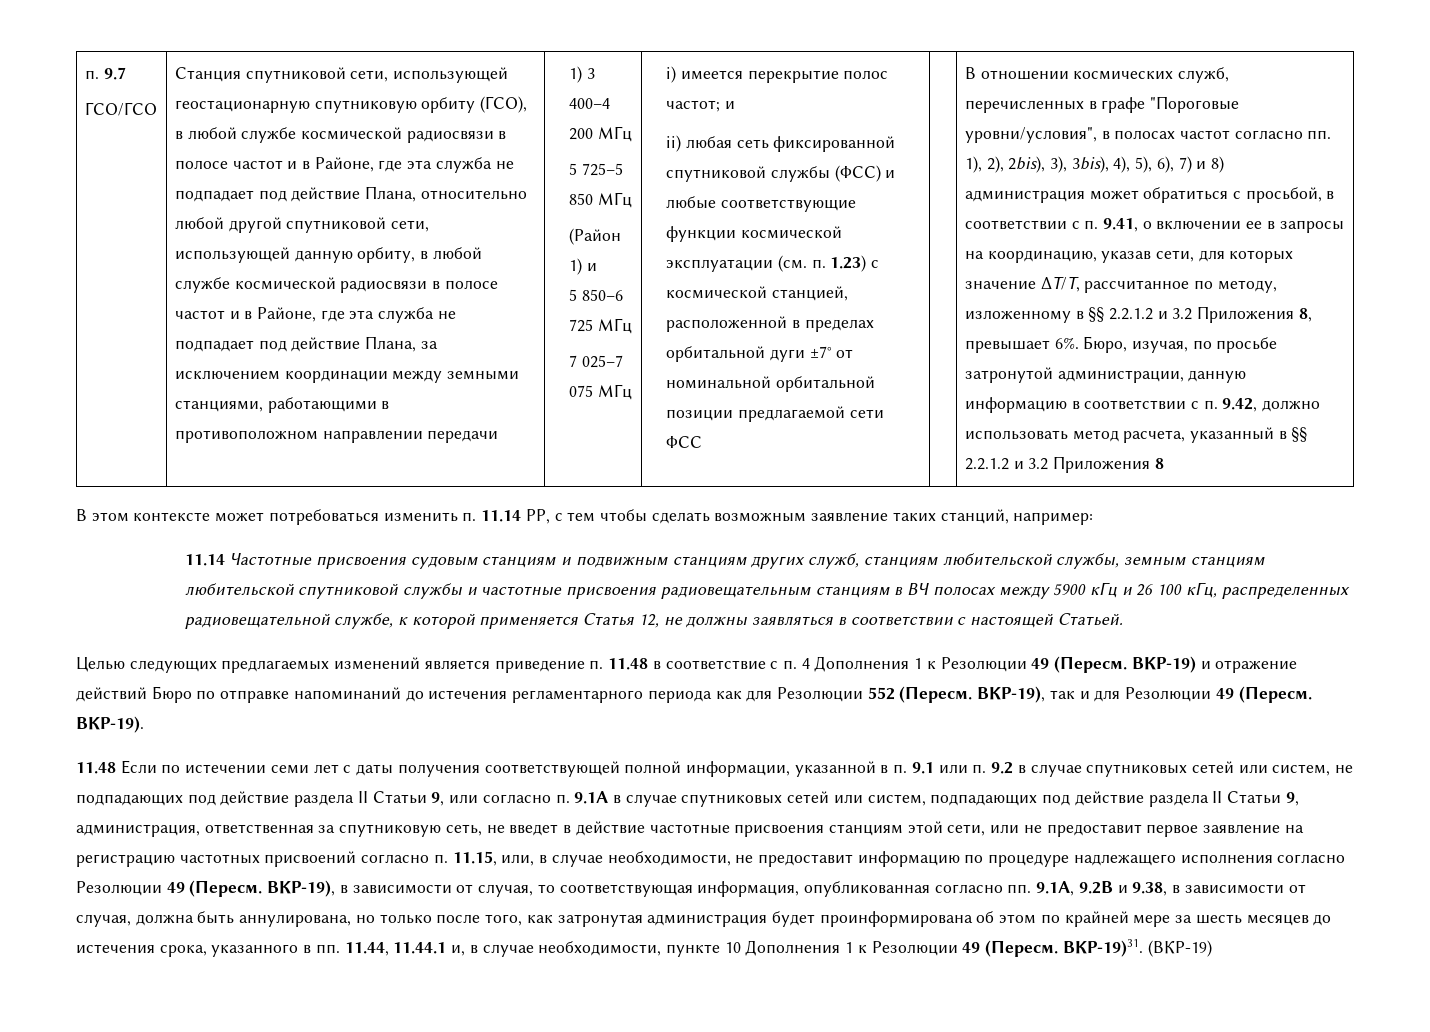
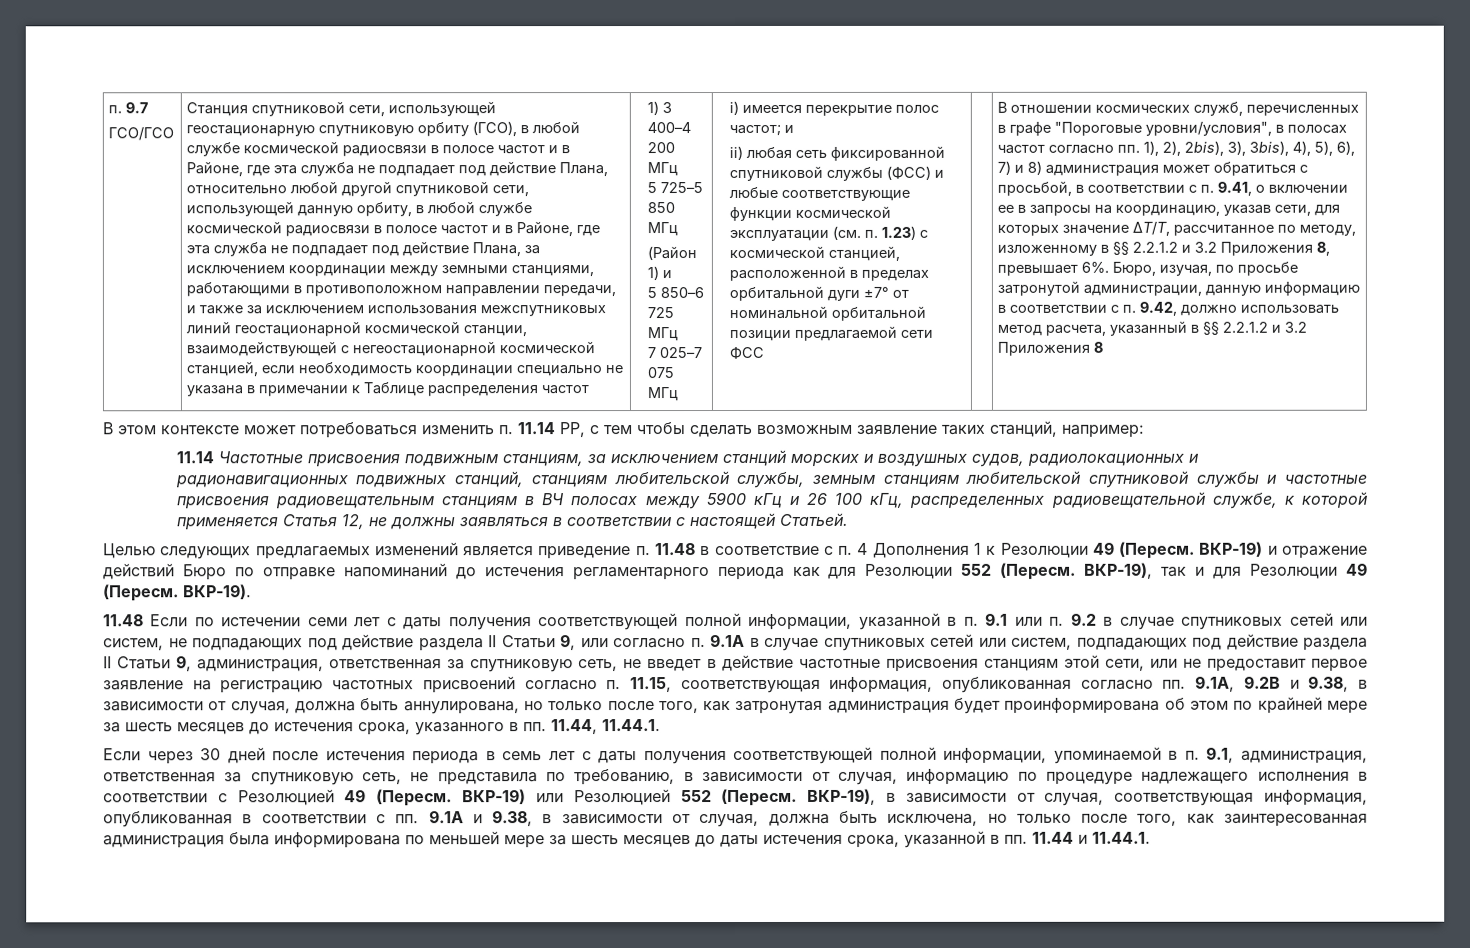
[427,430,499,443] передачи -> [543,285,617,297] [186,305,607,317] [186,321,528,337] [186,341,596,357] [186,361,624,377] [186,382,590,397] передачи, и также за исключением использования межспутниковых линий геостационарной космической станции, взаимодействующей с негеостационарной космической станцией, если необходимость координации специально не указана в примечании к Таблице распределения частот
[410,553,860,569] судовым станциям и подвижным станциям других служб, -> [403,449,1198,467] [175,471,525,489] подвижным станциям, за исключением станций морских и воздушных судов, радиолокационных и радионавигационных подвижных станций,
[501,851,1346,867] [76,880,555,897] или, в случае необходимости, не предоставит информацию по процедуре надлежащего исполнения согласно Резолюции 49 (Пересм. ВКР-19), в зависимости от случая, то -> (672, 685) none
[393,939,1212,957] 11.44.1 и, в случае необходимости, пункте 10 Дополнения 1 к Резолюции 49 (Пересм. ВКР-19)31. (ВКР-19) -> [602,719,661,732] [103,746,1368,765] [103,768,1368,786] [103,788,1368,807] [103,810,1368,828] [103,830,1151,849] 11.44.1. // Если через 30 дней после истечения периода в семь лет с даты получения соответствующей полной информации, упоминаемой в п. 9.1, администрация, ответственная за спутниковую сеть, не представила по требованию, в зависимости от случая, информацию по процедуре надлежащего исполнения в соответствии с Резолюцией 49 (Пересм. ВКР-19) или Резолюцией 552 (Пересм. ВКР-19), в зависимости от случая, соответствующая информация, опубликованная в соответствии с пп. 9.1А и 9.38, в зависимости от случая, должна быть исключена, но только после того, как заинтересованная администрация была информирована по меньшей мере за шесть месяцев до даты истечения срока, указанной в пп. 11.44 и 11.44.1.

